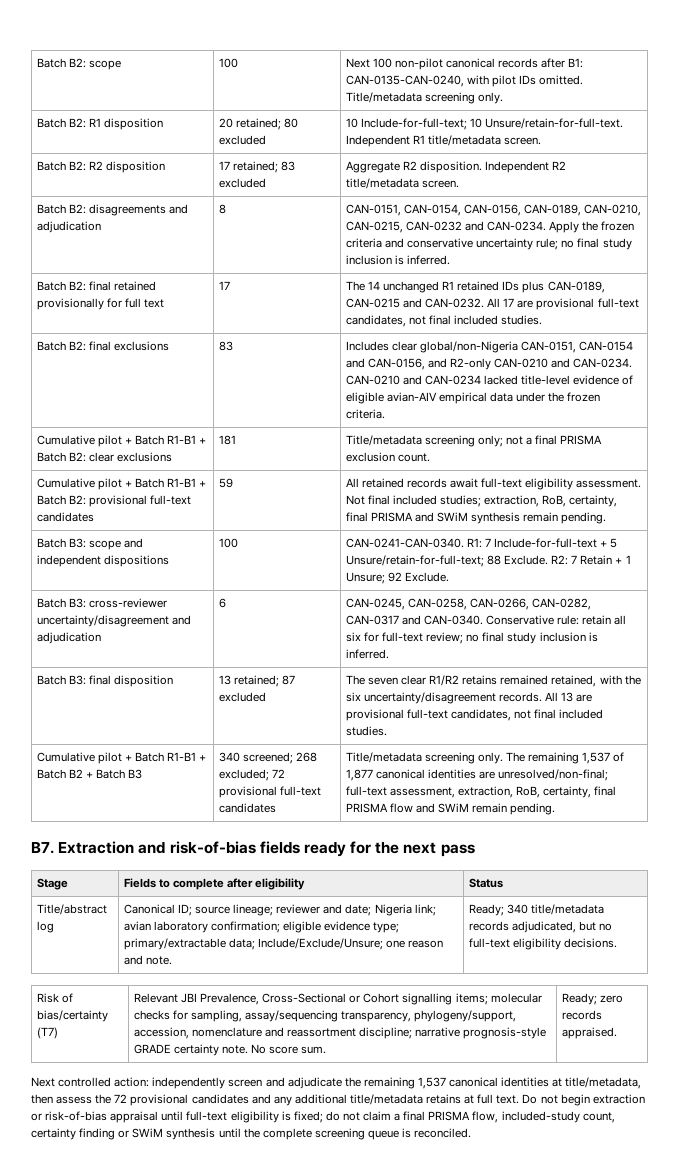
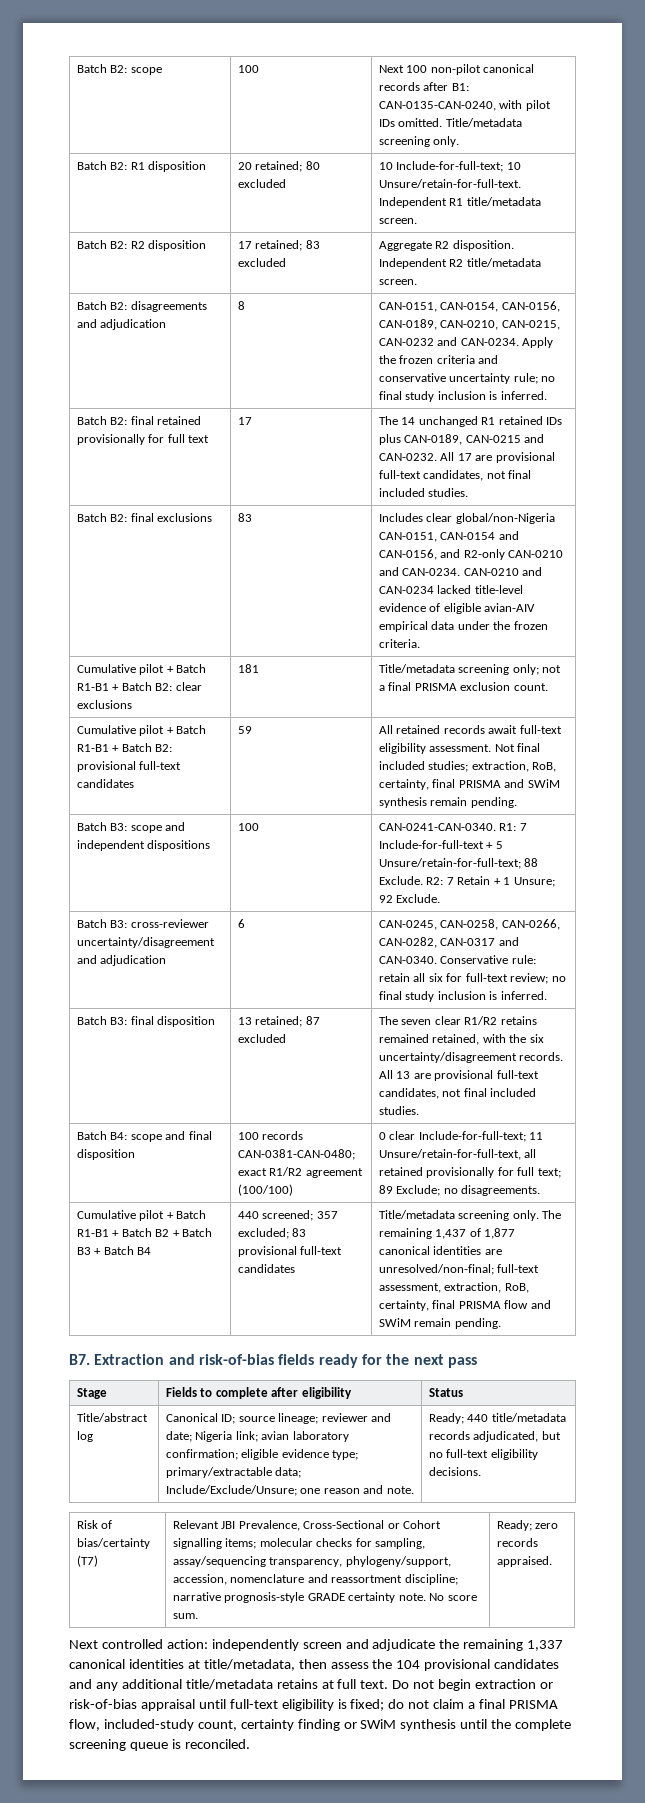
(387, 731) none -> [76,1131,212,1142] [76,1149,135,1160] [237,1131,304,1140] [237,1149,355,1160] [237,1167,363,1178] [237,1184,293,1196] [378,1131,544,1142] [378,1149,537,1160] [378,1167,561,1178] [378,1185,541,1196] // Batch B4: scope and final disposition | 100 records CAN-0381-CAN-0480; exact R1/R2 agreement (100/100) | 0 clear Include-for-full-text; 11 Unsure/retain-for-full-text, all retained provisionally for full text; 89 Exclude; no disagreements.
[218,752,318,764] [218,769,285,781] | 340 screened; 268 excluded; 72 -> [94,1246,152,1255] [237,1210,338,1221] [237,1228,307,1239] + Batch B4 | 440 screened; 357 excluded; 83
[582,752,611,764] 1,537 -> [435,1229,467,1239] 1,437
[506,904,528,914] 340 -> [467,1414,489,1422] 440
[417,1077,446,1089] 1,537 -> [527,1640,564,1651] 1,337
[114,1094,128,1103] 72 -> [396,1660,421,1669] 104

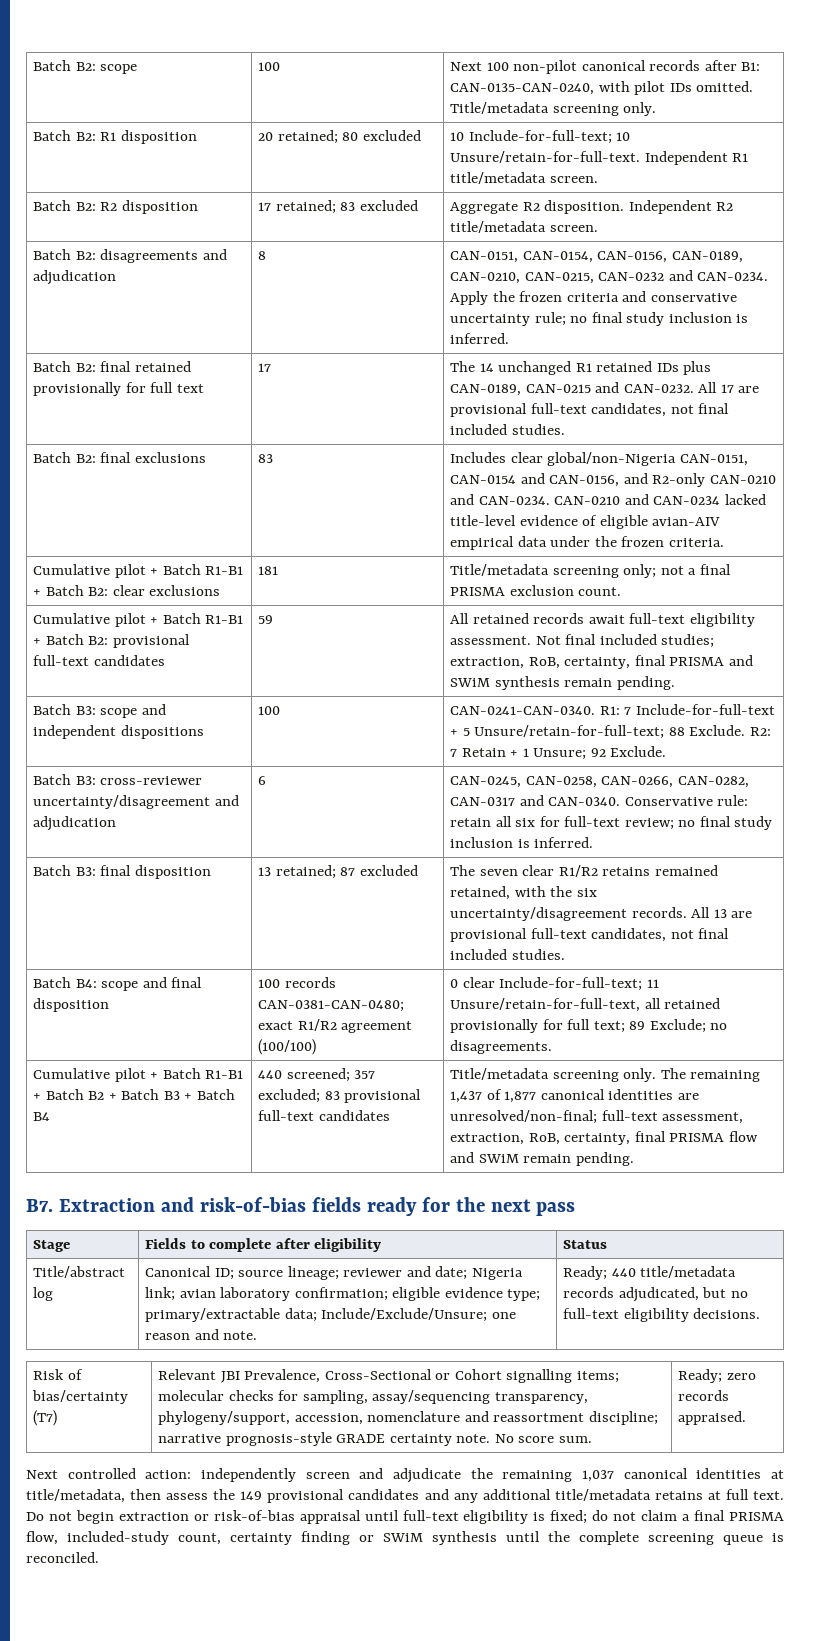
[527,1640,564,1651] 1,337 -> [582,1470,615,1482] 1,037
[396,1660,421,1669] 104 -> [240,1491,263,1500] 149

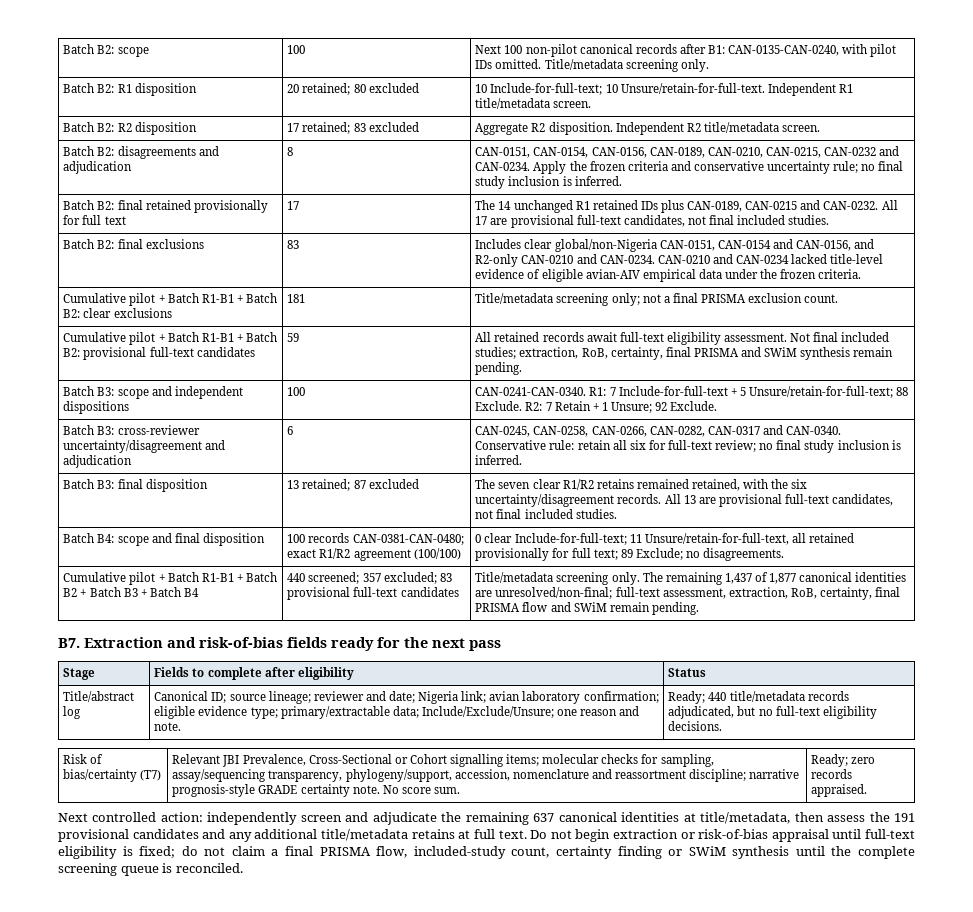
[582,1470,615,1482] 1,037 -> [533,813,555,822] 637
[240,1491,263,1500] 149 -> [894,813,915,822] 191

